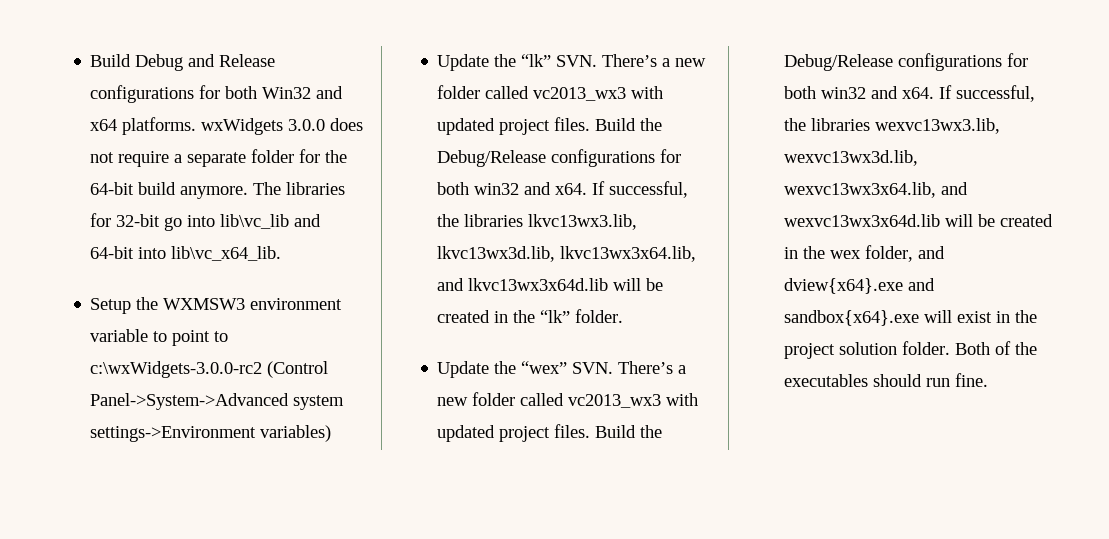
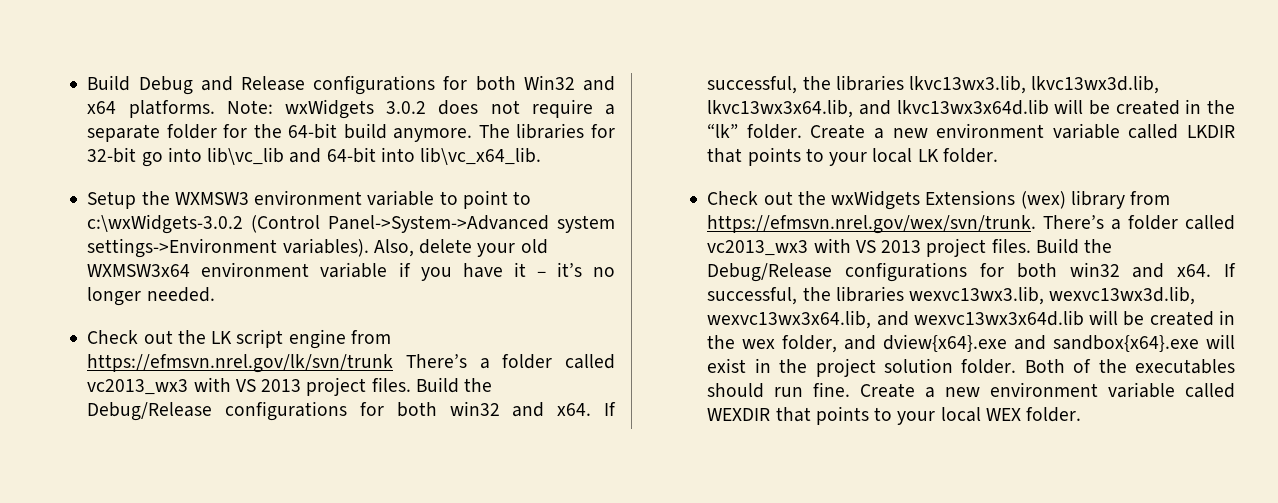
[201,118,326,135] wxWidgets 3.0.0 -> [226,99,427,119] Note: wxWidgets 3.0.2
[90,361,263,378] c:\wxWidgets-3.0.0-rc2 -> [87,214,244,234] c:\wxWidgets-3.0.2
[260,425,332,442] [437,54,707,71] [437,85,664,101] [437,118,496,135] variables) // Update the “lk” SVN. There’s a new folder called vc2013_wx3 with updated -> [282,238,548,257] [87,262,615,281] [87,287,215,306] [87,329,391,349] [87,354,615,373] [87,377,302,395] variables). Also, delete your old WXMSW3x64 environment variable if you have it – it’s no longer needed. // Check out the LK script engine from https://efmsvn.nrel.gov/lk/svn/trunk There’s a folder called vc2013_wx3 with VS 2013
[437,361,687,378] [437,392,699,408] [437,425,496,442] // Update the “wex” SVN. There’s a new folder called vc2013_wx3 with updated -> [810,123,1235,139] [707,147,998,166] [707,190,1171,210] [707,215,1235,234] [707,238,922,256] Create a new environment variable called LKDIR that points to your local LK folder. // Check out the wxWidgets Extensions (wex) library from https://efmsvn.nrel.gov/wex/svn/trunk. There’s a folder called vc2013_wx3 with VS 2013
(989, 380) none -> [860,382,1235,398] [707,406,1082,425] Create a new environment variable called WEXDIR that points to your local WEX folder.

